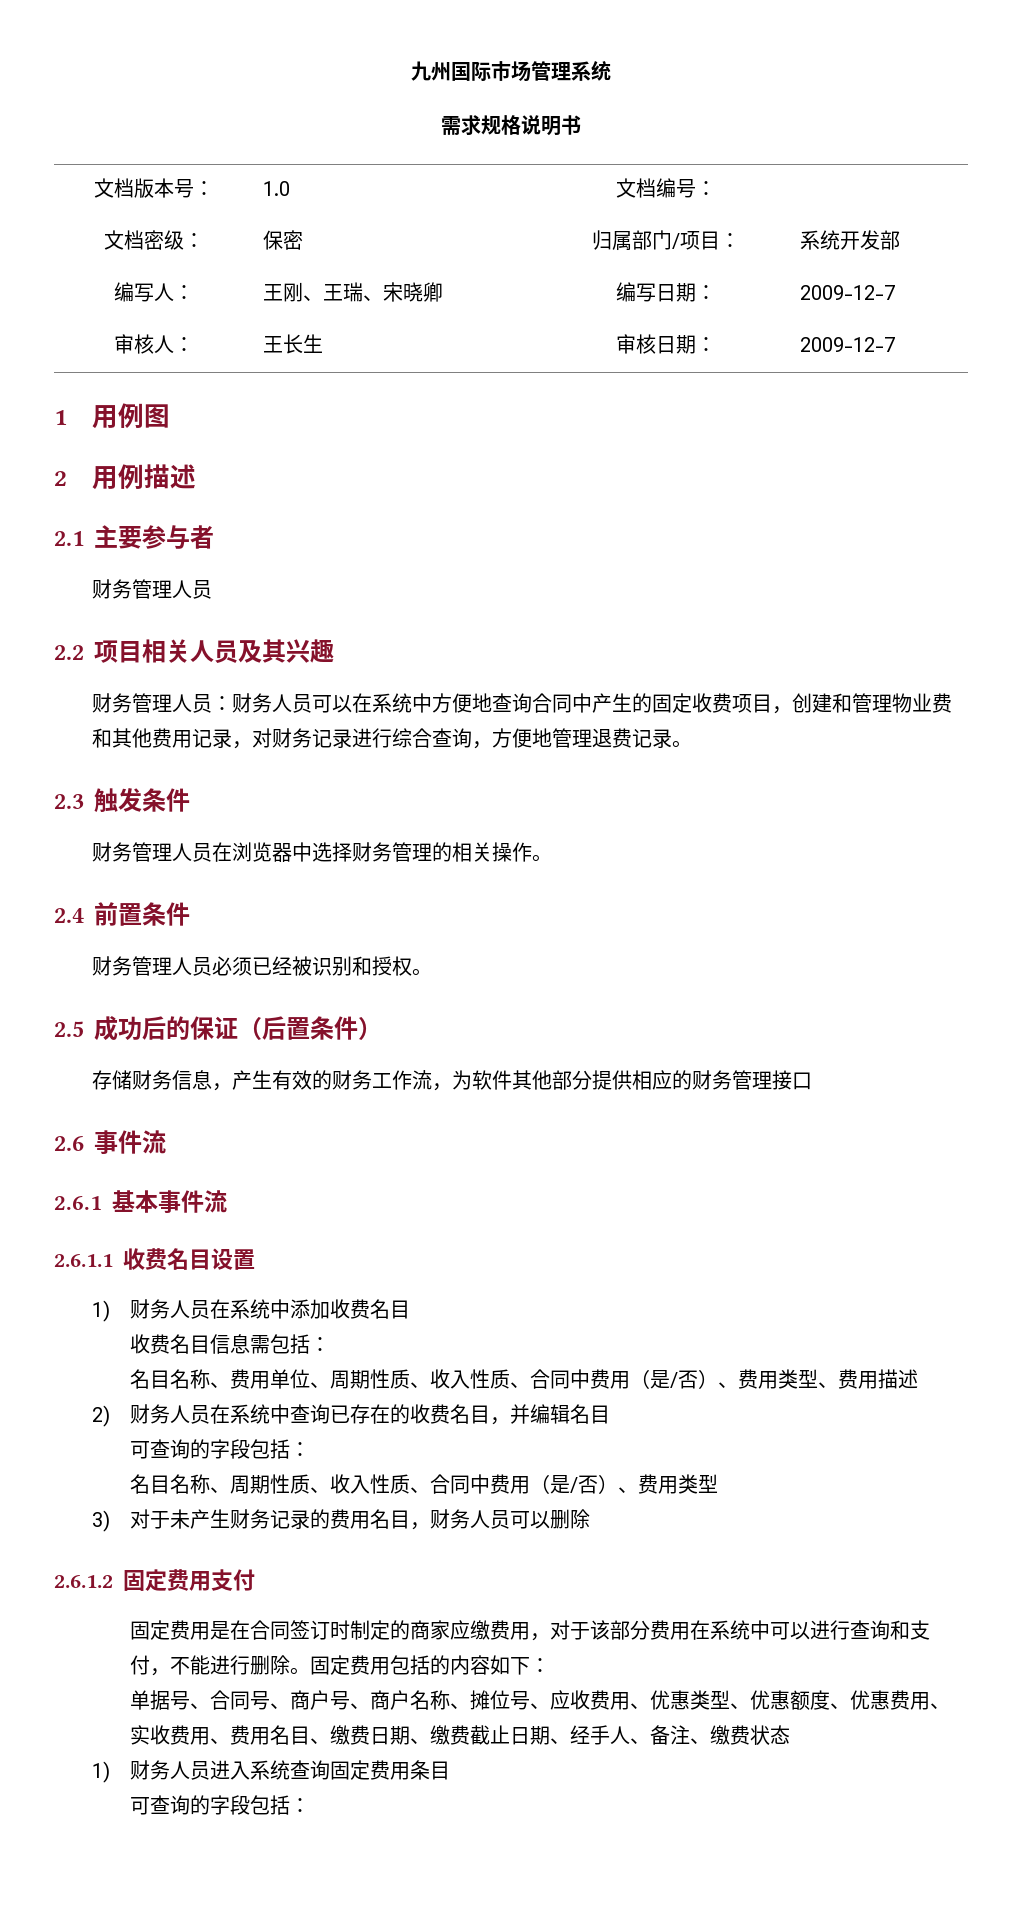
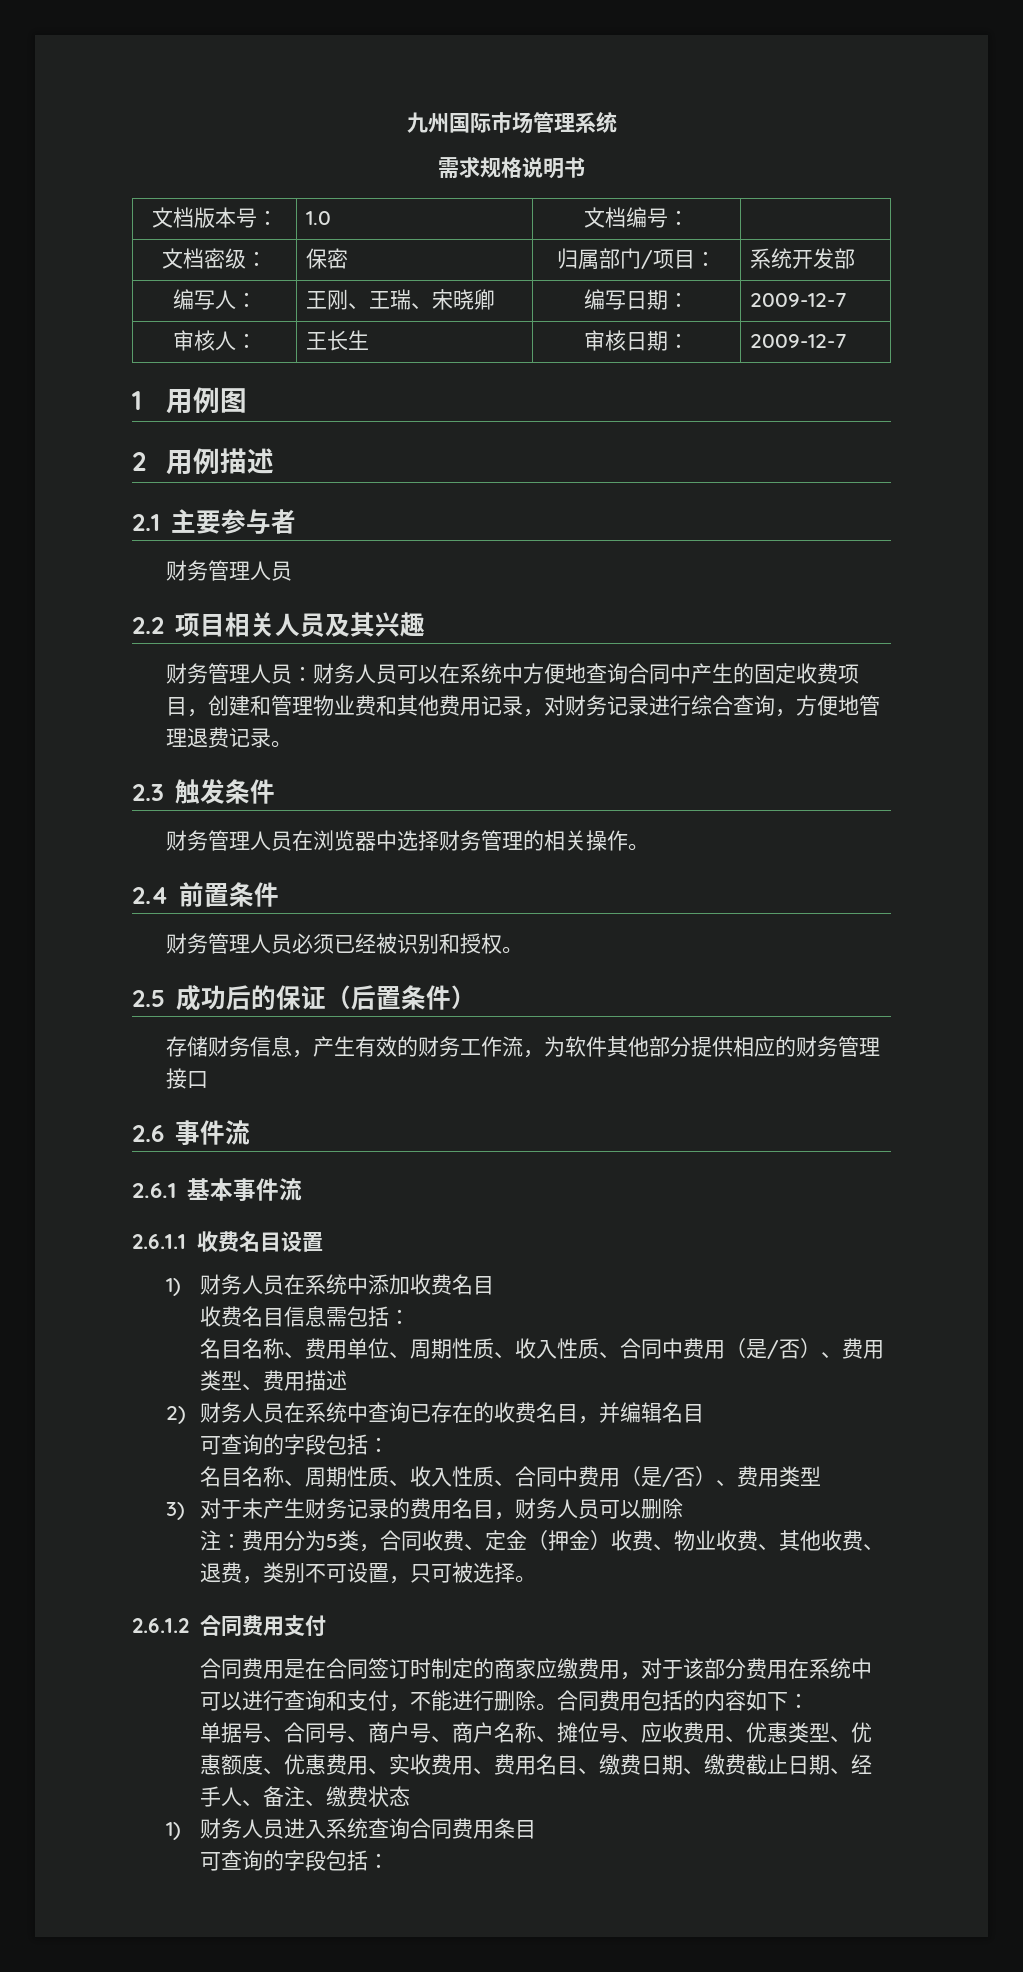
(590, 1519) none -> [200,1530,885,1552] [200,1562,537,1584] // 注：费用分为5类，合同收费、定金（押金）收费、物业收费、其他收费、退费，类别不可设置，只可被选择。
[123,1569,167,1591] 固定 -> [199,1615,242,1637] 合同
[129,1620,170,1640] 固定 -> [200,1658,243,1679] 合同
[309,1655,350,1675] 固定 -> [557,1690,600,1711] 合同
[329,1760,370,1780] 固定 -> [410,1818,453,1839] 合同

